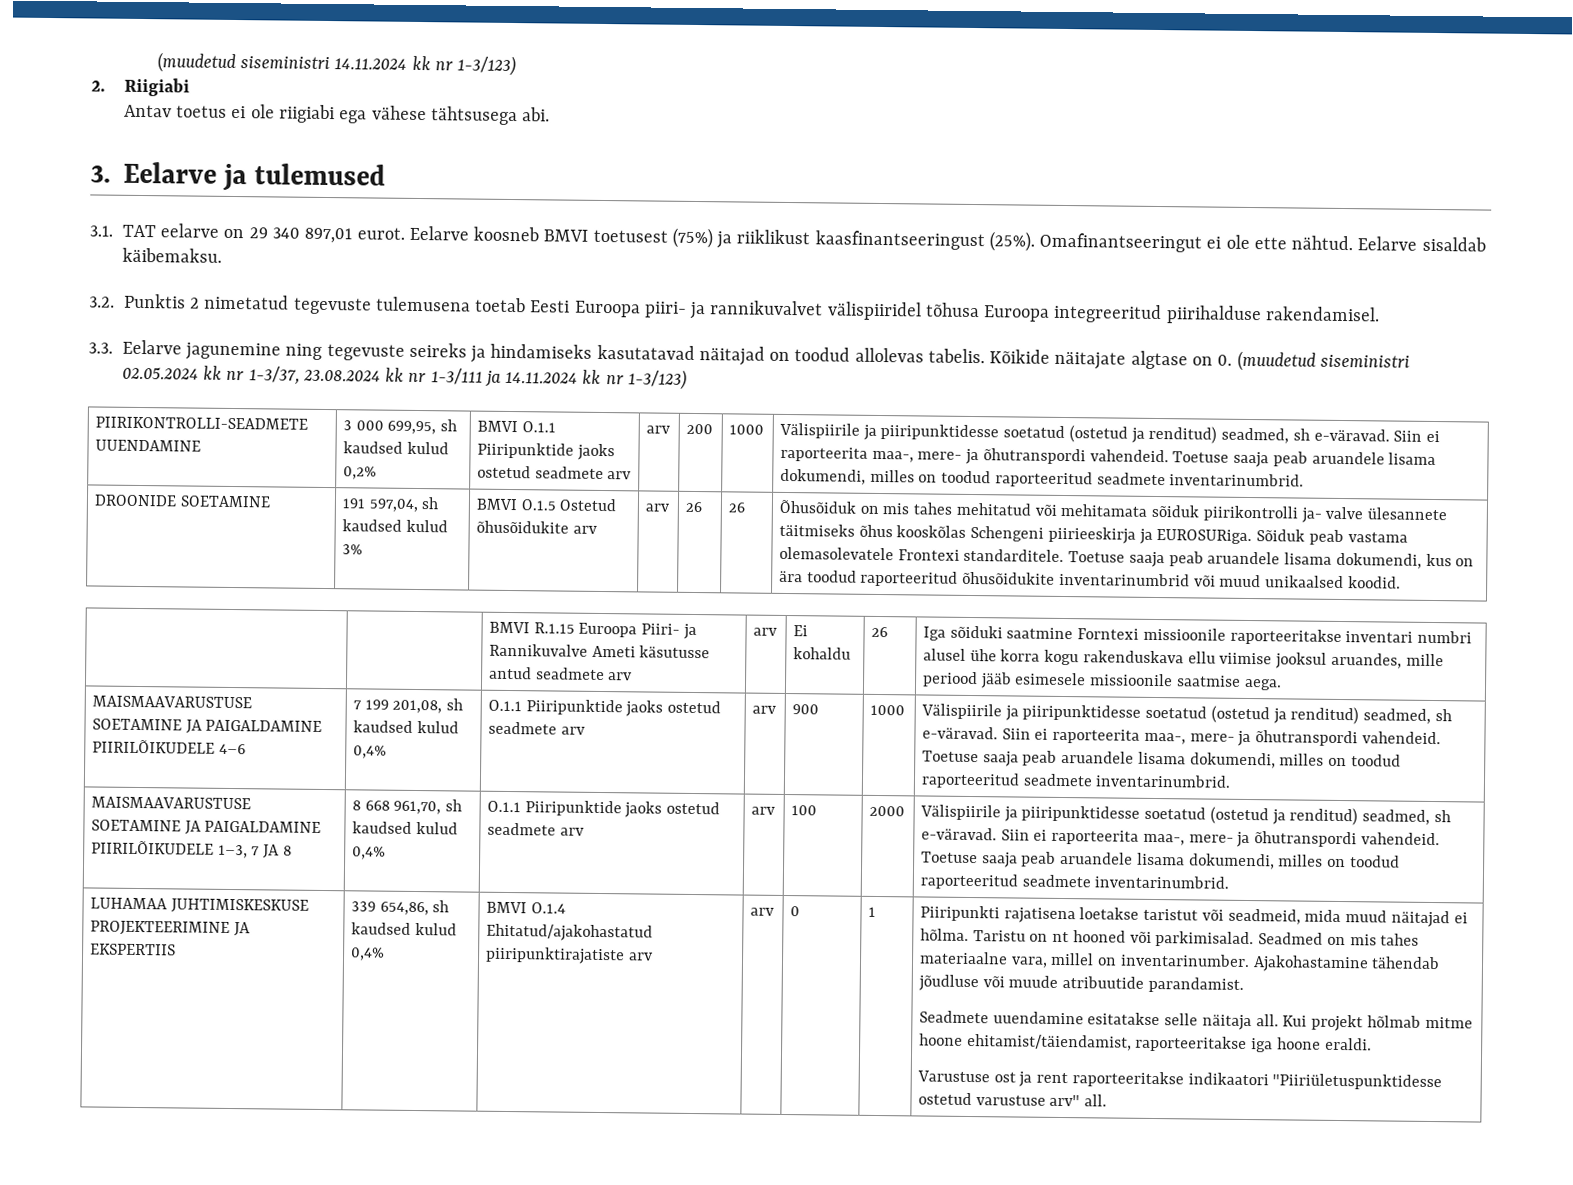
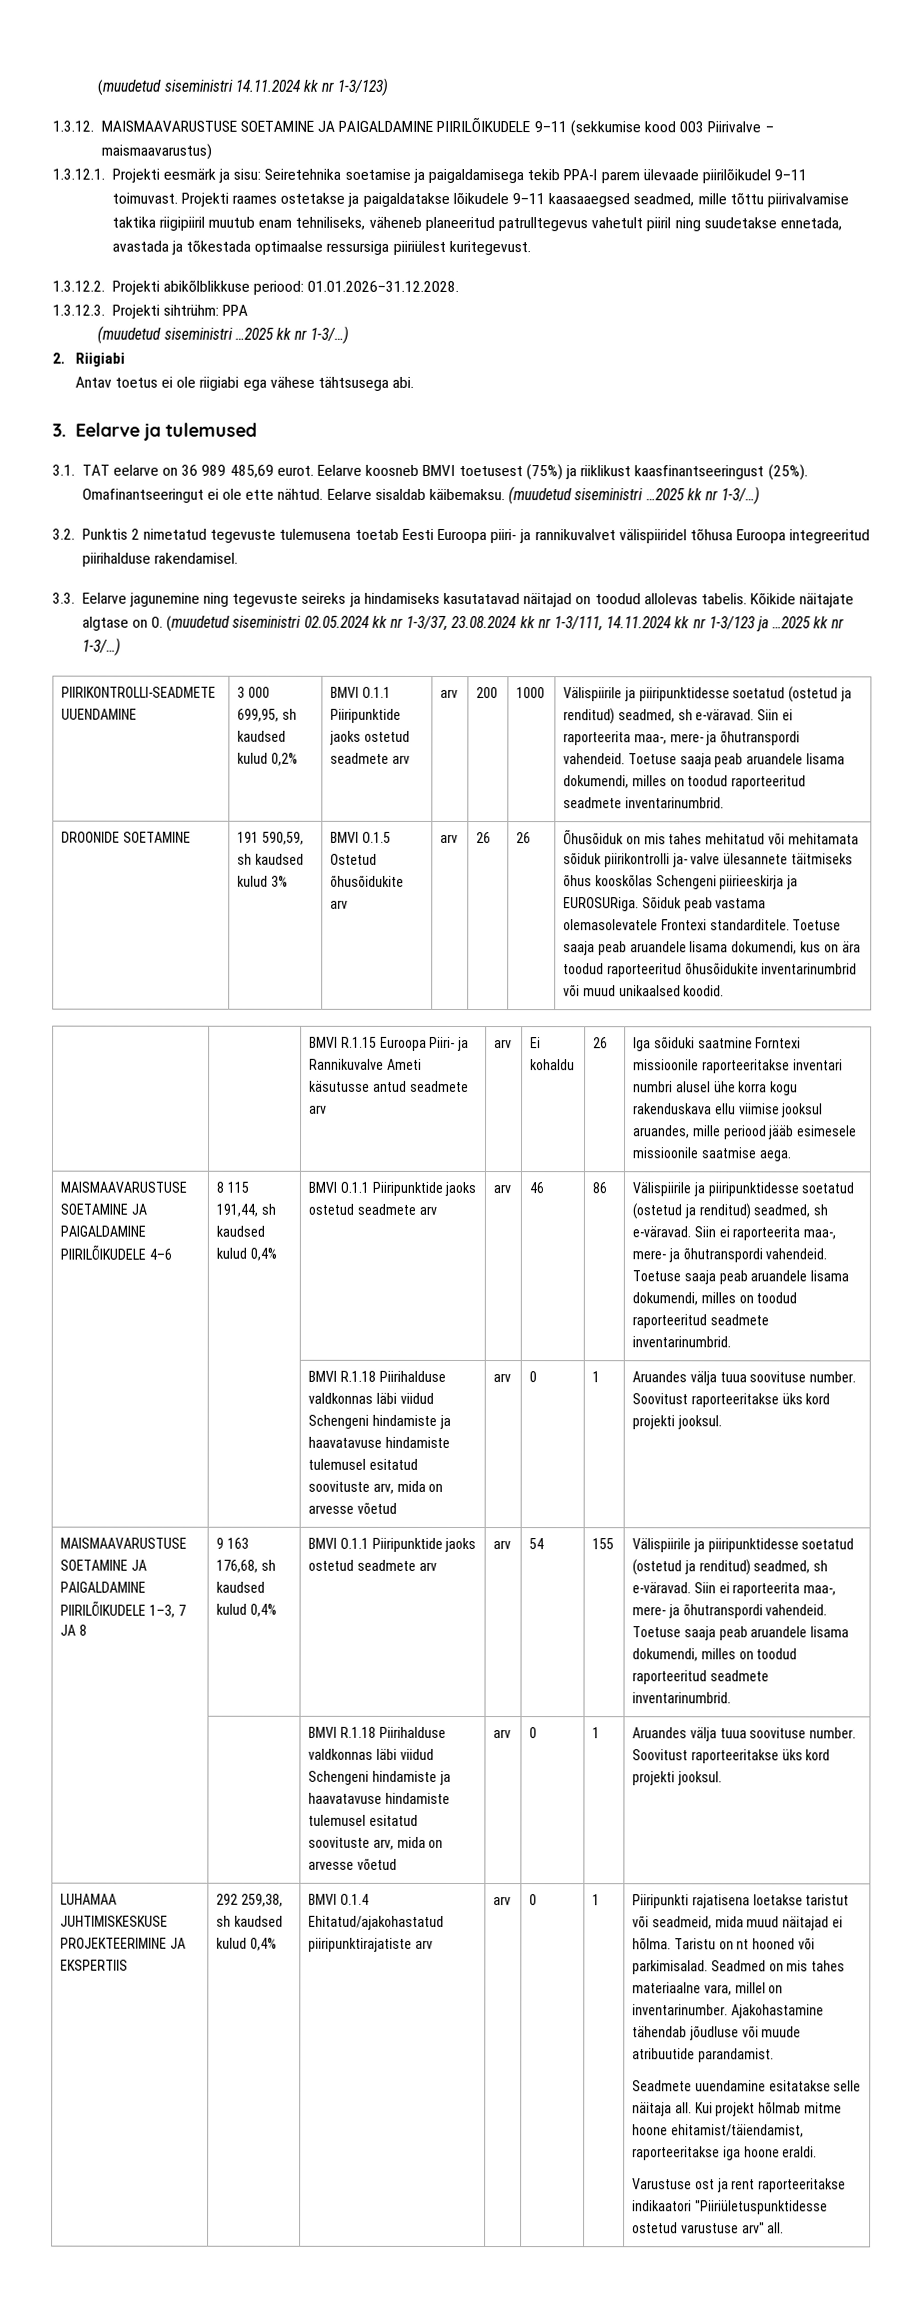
(517, 66) none -> [52,116,774,137] [100,143,212,160] [52,168,808,184] [111,191,849,208] [111,216,842,232] [111,239,531,256] [52,279,460,295] [52,304,249,319] [97,325,350,344] // 1.3.12. MAISMAAVARUSTUSE SOETAMINE JA PAIGALDAMINE PIIRILÕIKUDELE 9–11 (sekkumise kood 003 Piirivalve – maismaavarustus) // 1.3.12.1. Projekti eesmärk ja sisu: Seiretehnika soetamise ja paigaldamisega tekib PPA-l parem ülevaade piirilõikudel 9–11 toimuvast. Projekti raames ostetakse ja paigaldatakse lõikudele 9–11 kaasaaegsed seadmed, mille tõttu piirivalvamise taktika riigipiiril muutub enam tehniliseks, väheneb planeeritud patrulltegevus vahetult piiril ning suudetakse ennetada, avastada ja tõkestada optimaalse ressursiga piiriülest kuritegevust. // 1.3.12.2. Projekti abikõlblikkuse periood: 01.01.2026–31.12.2028. // 1.3.12.3. Projekti sihtrühm: PPA // (muudetud siseministri …2025 kk nr 1-3/…)
[248,227,353,244] 29 340 897,01 -> [181,464,274,478] 36 989 485,69
(222, 255) none -> [508,486,761,505] (muudetud siseministri …2025 kk nr 1-3/…)
[430,368,687,390] 1-3/111 ja 14.11.2024 kk nr 1-3/123) -> [553,616,845,632] [81,637,121,656] 1-3/111, 14.11.2024 kk nr 1-3/123 ja …2025 kk nr 1-3/…)
[368,498,418,513] 597,04, -> [261,831,304,845] 590,59,
[352,698,464,714] [352,720,459,734] [352,745,387,759] [487,699,722,717] [487,721,585,735] [751,705,776,714] [791,704,819,715] [869,704,905,716] 7 199 201,08, sh kaudsed kulud 0,4% | O.1.1 Piiripunktide jaoks ostetud seadmete arv | arv | 900 | 1000 -> [216,1181,249,1193] [216,1203,276,1217] [216,1225,266,1237] [216,1247,277,1261] [308,1181,477,1197] [308,1203,437,1215] [493,1184,512,1194] [529,1182,545,1194] [592,1182,608,1194] 8 115 191,44, sh kaudsed kulud 0,4% | BMVI O.1.1 Piiripunktide jaoks ostetud seadmete arv | arv | 46 | 86
(1232, 781) none -> [308,1370,446,1382] [308,1392,434,1404] [308,1414,451,1429] [308,1436,450,1448] [308,1458,418,1470] [308,1480,444,1494] [308,1501,397,1514] [493,1373,512,1383] [529,1371,538,1383] [592,1371,601,1383] [632,1371,857,1386] [632,1393,831,1408] [632,1415,722,1430] // | | BMVI R.1.18 Piirihalduse valdkonnas läbi viidud Schengeni hindamiste ja haavatavuse hindamiste tulemusel esitatud soovituste arv, mida on arvesse võetud | arv | 0 | 1 | Aruandes välja tuua soovituse number. Soovitust raporteeritakse üks kord projekti jooksul.
[351,799,463,815] [351,821,458,835] [351,846,386,860] [486,800,721,818] [486,822,584,836] [750,806,775,815] [790,805,817,816] [868,805,905,817] 8 668 961,70, sh kaudsed kulud 0,4% | O.1.1 Piiripunktide jaoks ostetud seadmete arv | arv | 100 | 2000 -> [216,1537,249,1549] [216,1559,276,1573] [216,1581,266,1593] [216,1603,277,1617] [308,1537,477,1553] [308,1559,437,1571] [493,1540,512,1550] [529,1538,545,1550] [592,1538,615,1550] 9 163 176,68, sh kaudsed kulud 0,4% | BMVI O.1.1 Piiripunktide jaoks ostetud seadmete arv | arv | 54 | 155
(1230, 882) none -> [308,1726,446,1738] [308,1748,434,1760] [308,1770,451,1785] [308,1792,450,1804] [308,1814,418,1826] [308,1836,444,1850] [308,1857,397,1870] [493,1729,512,1739] [529,1727,538,1739] [592,1727,601,1739] [632,1727,857,1742] [632,1749,831,1764] [632,1771,722,1786] // | | BMVI R.1.18 Piirihalduse valdkonnas läbi viidud Schengeni hindamiste ja haavatavuse hindamiste tulemusel esitatud soovituste arv, mida on arvesse võetud | arv | 0 | 1 | Aruandes välja tuua soovituse number. Soovitust raporteeritakse üks kord projekti jooksul.
[350,901,429,916] 339 654,86, -> [216,1893,283,1907] 292 259,38,

